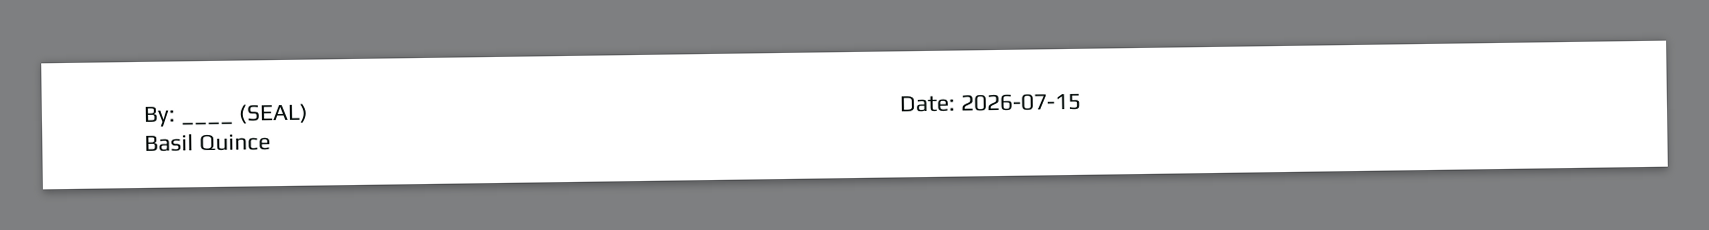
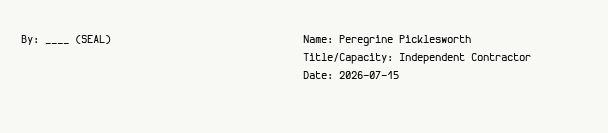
[144,133,272,152] Basil Quince -> [303,35,471,46] [303,53,531,64] Name: Peregrine Picklesworth // Title/Capacity: Independent Contractor

